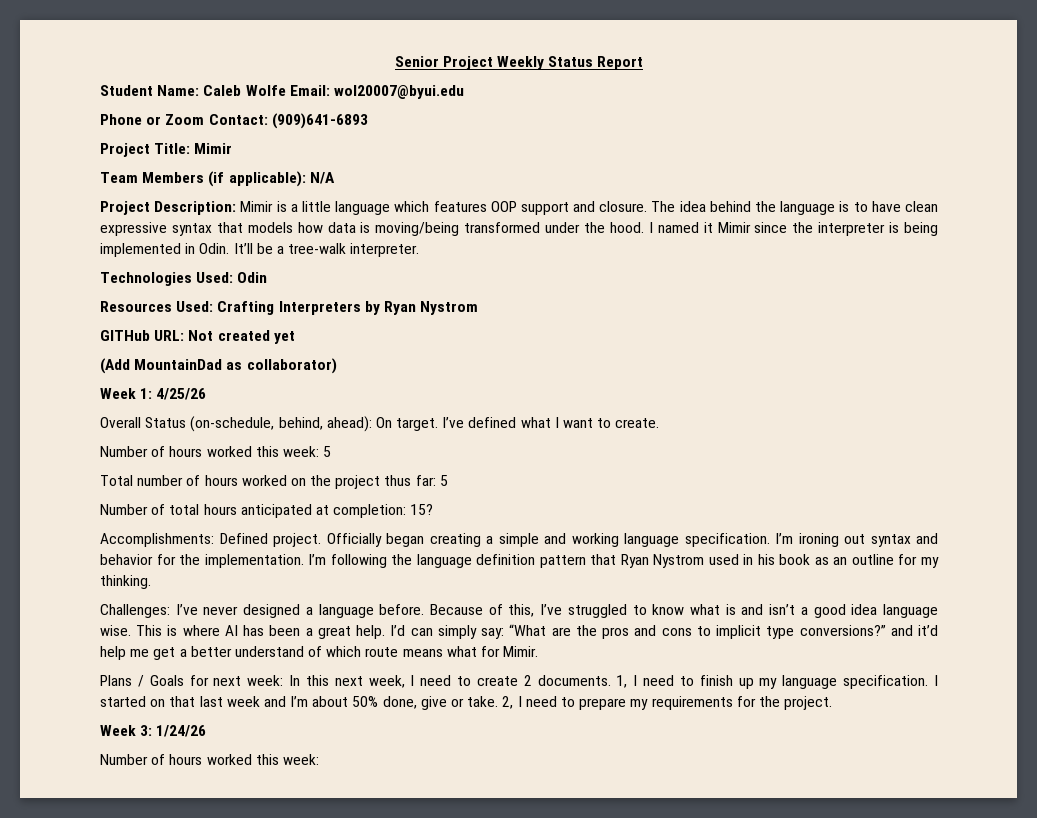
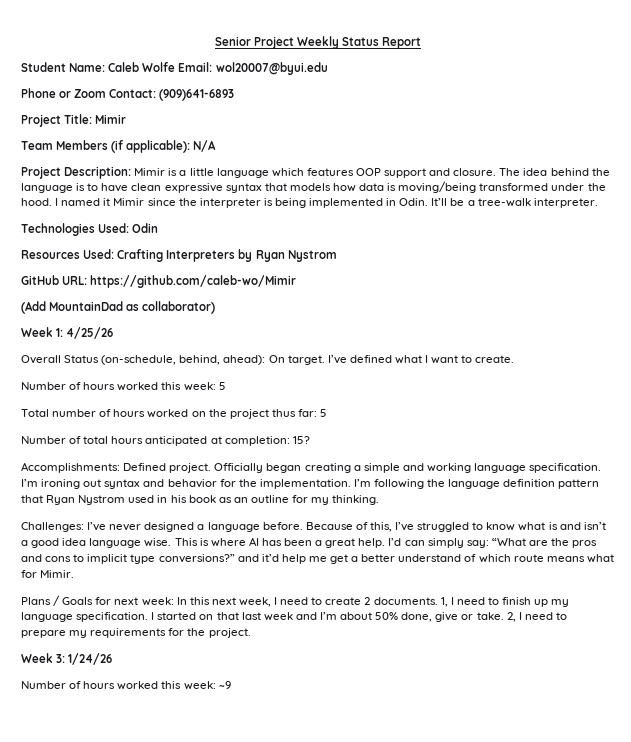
[100,330,295,344] GITHub URL: Not created yet -> [21,275,297,288] GitHub URL: https://github.com/caleb-wo/Mimir
(319, 759) none -> [218,681,231,689] ~9

